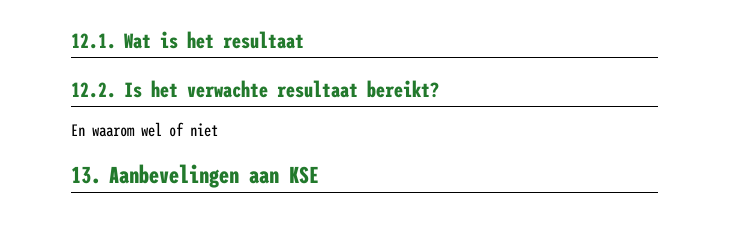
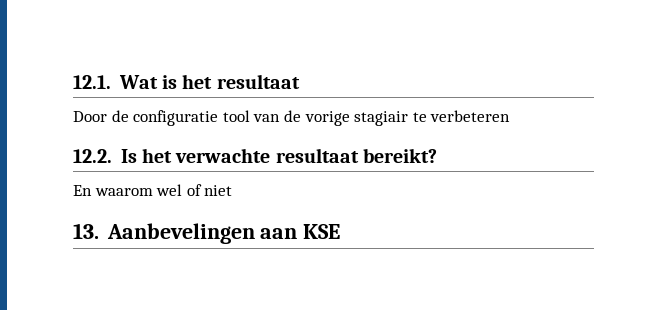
(305, 40) none -> [73,110,511,126] // Door de configuratie tool van de vorige stagiair te verbeteren

